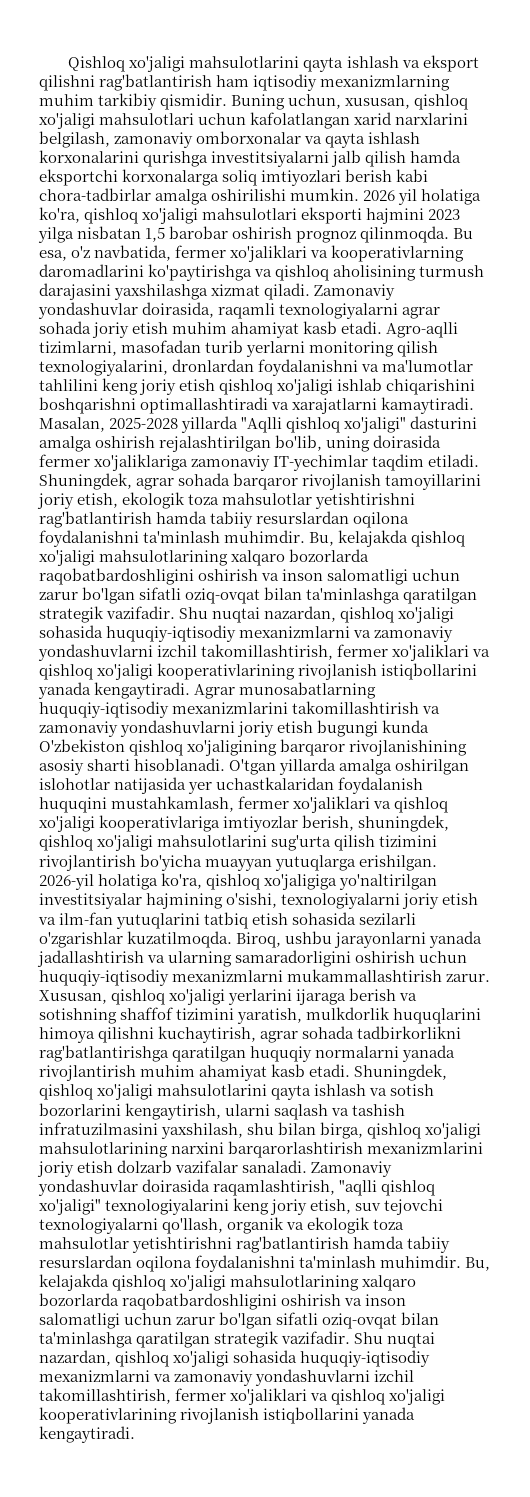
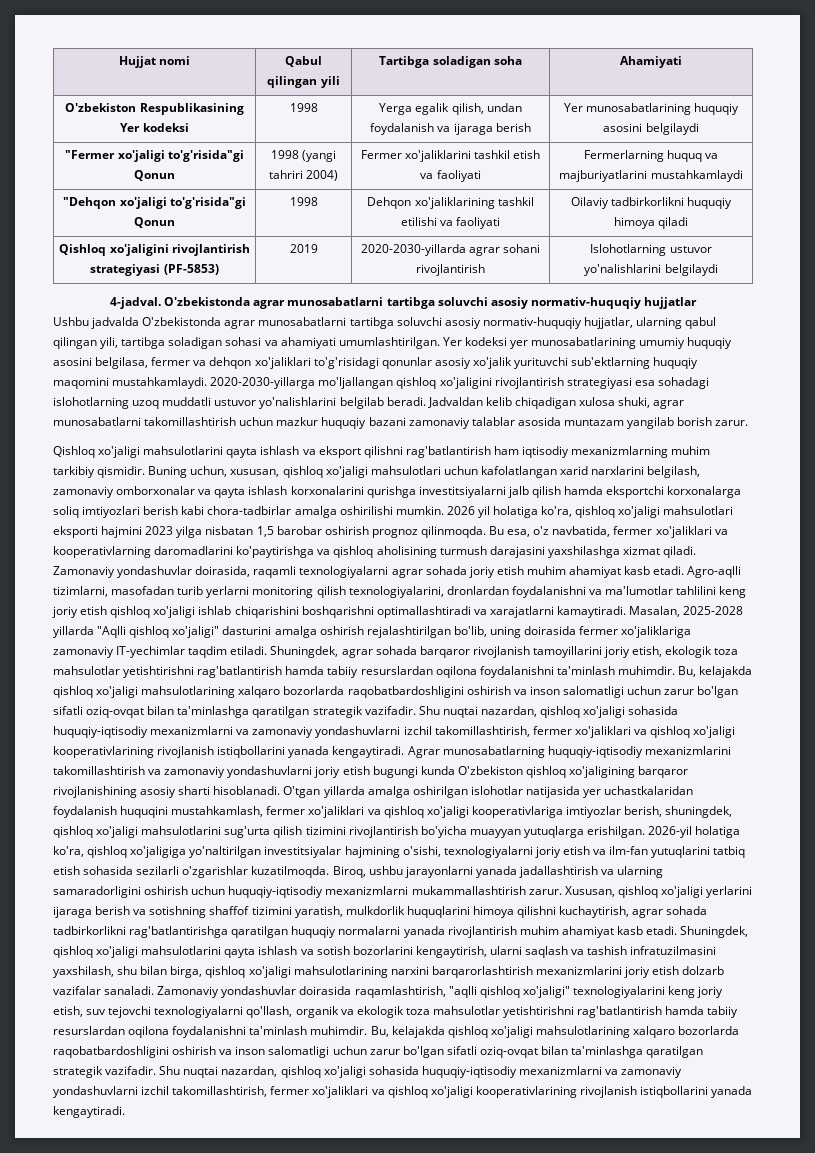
(68, 64) none -> [118,56,191,68] [285,56,322,67] [267,76,340,88] [379,56,522,68] [620,56,682,68] [65,103,244,115] [120,123,189,132] [289,103,318,112] [379,103,522,115] [370,123,531,135] [563,103,740,115] [603,123,699,135] [65,150,244,162] [134,170,175,181] [270,150,337,162] [268,170,339,181] [360,150,541,162] [420,170,481,182] [583,150,719,162] [559,170,743,182] [63,197,246,209] [134,217,175,228] [289,197,318,206] [367,197,534,209] [400,217,501,229] [570,197,733,209] [613,217,689,229] [59,244,250,256] [90,264,219,276] [289,244,318,253] [360,244,541,256] [416,264,485,276] [590,244,712,256] [584,264,718,276] [110,297,697,309] [53,317,717,329] [53,337,733,349] [53,357,699,369] [53,377,709,389] [53,397,685,409] [53,417,749,429] Hujjat nomi | Qabul qilingan yili | Tartibga soladigan soha | Ahamiyati // O'zbekiston Respublikasining Yer kodeksi | 1998 | Yerga egalik qilish, undan foydalanish va ijaraga berish | Yer munosabatlarining huquqiy asosini belgilaydi // "Fermer xo'jaligi to'g'risida"gi Qonun | 1998 (yangi tahriri 2004) | Fermer xo'jaliklarini tashkil etish va faoliyati | Fermerlarning huquq va majburiyatlarini mustahkamlaydi // "Dehqon xo'jaligi to'g'risida"gi Qonun | 1998 | Dehqon xo'jaliklarining tashkil etilishi va faoliyati | Oilaviy tadbirkorlikni huquqiy himoya qiladi // Qishloq xo'jaligini rivojlantirish strategiyasi (PF-5853) | 2019 | 2020-2030-yillarda agrar sohani rivojlantirish | Islohotlarning ustuvor yo'nalishlarini belgilaydi // 4-jadval. O'zbekistonda agrar munosabatlarni tartibga soluvchi asosiy normativ-huquqiy hujjatlar // Ushbu jadvalda O'zbekistonda agrar munosabatlarni tartibga soluvchi asosiy normativ-huquqiy hujjatlar, ularning qabul qilingan yili, tartibga soladigan sohasi va ahamiyati umumlashtirilgan. Yer kodeksi yer munosabatlarining umumiy huquqiy asosini belgilasa, fermer va dehqon xo'jaliklari to'g'risidagi qonunlar asosiy xo'jalik yurituvchi sub'ektlarning huquqiy maqomini mustahkamlaydi. 2020-2030-yillarga mo'ljallangan qishloq xo'jaligini rivojlantirish strategiyasi esa sohadagi islohotlarning uzoq muddatli ustuvor yo'nalishlarini belgilab beradi. Jadvaldan kelib chiqadigan xulosa shuki, agrar munosabatlarni takomillashtirish uchun mazkur huquqiy bazani zamonaviy talablar asosida muntazam yangilab borish zarur. //

